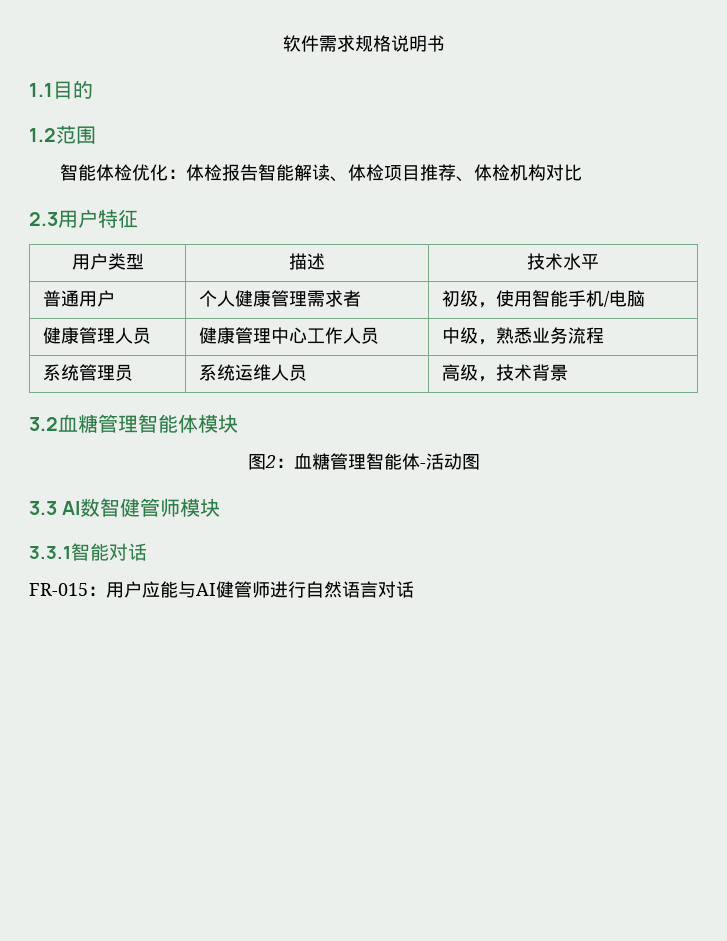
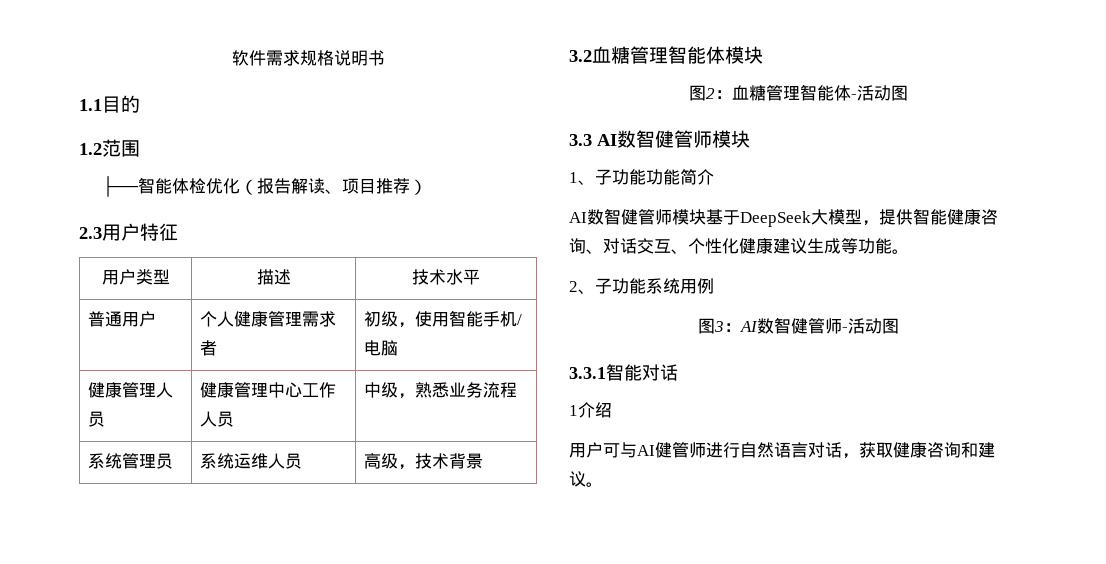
(96, 135) none -> [101,176,139,197] ├──
[168,164,583,182] ：体检报告智能解读、体检项目推荐、体检机构对比 -> [239,178,427,195] （报告解读、项目推荐）
(221, 507) none -> [569,169,714,185] [569,208,998,227] [569,238,909,254] [569,278,714,294] [697,317,899,334] // 1、子功能功能简介 // AI数智健管师模块基于DeepSeek大模型，提供智能健康咨询、对话交互、个性化健康建议生成等功能。 // 2、子功能系统用例 // 图3：AI数智健管师-活动图
[29,581,178,598] FR-015：用户应能 -> [569,402,612,418] [569,442,620,458] 1介绍 // 用户可
(414, 589) none -> [842,442,995,459] [569,471,603,487] ，获取健康咨询和建议。

